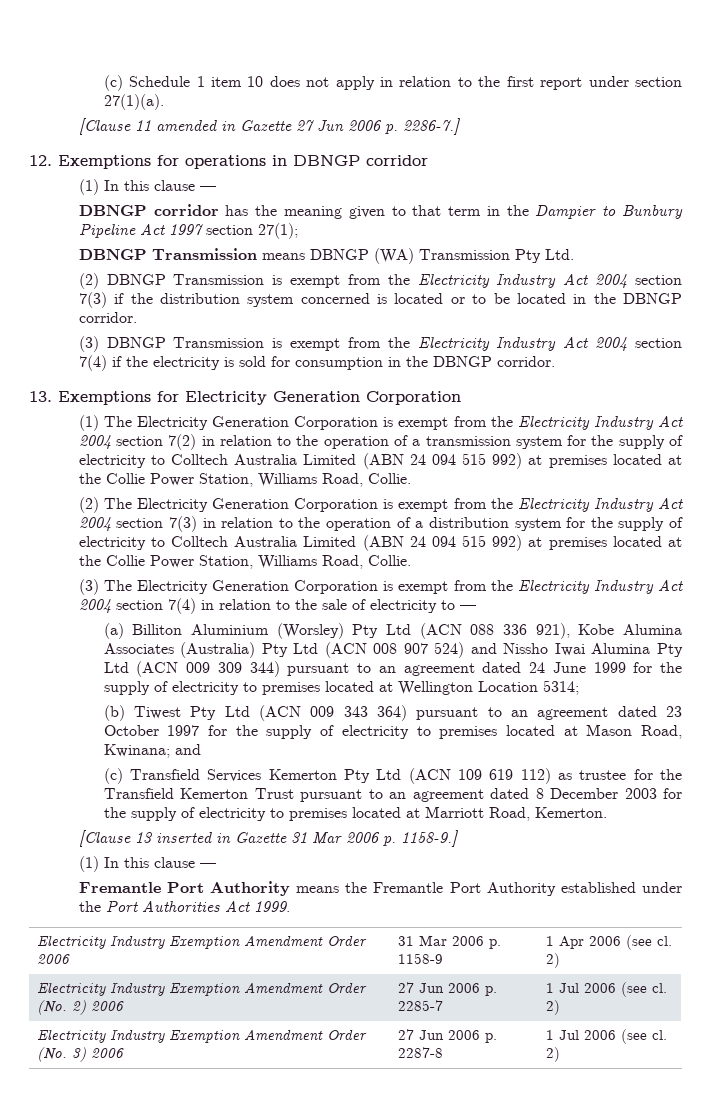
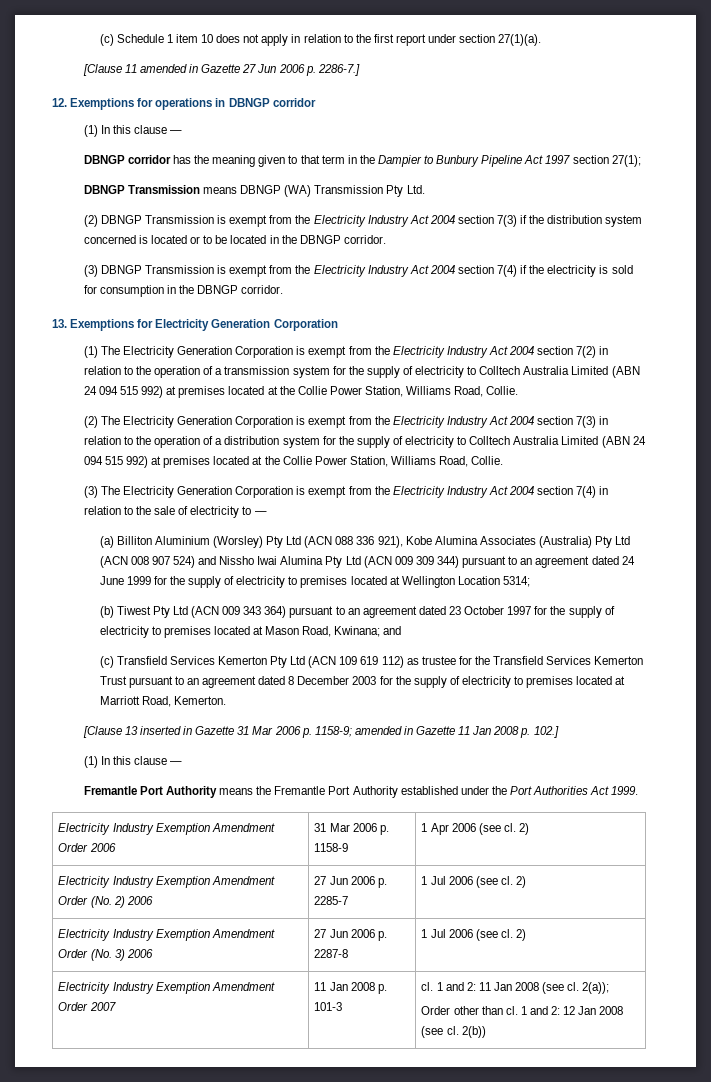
(174, 793) none -> [546,656,592,665] Services
[400,830,458,847] 1158-9.] -> [314,726,559,738] 1158-9; amended in Gazette 11 Jan 2008 p. 102.]
(561, 1054) none -> [58,982,275,994] [58,1002,116,1011] [314,982,387,994] [314,1002,343,1011] [421,982,610,994] [421,1006,624,1015] [421,1026,486,1038] // Electricity Industry Exemption Amendment Order 2007 | 11 Jan 2008 p. 101-3 | cl. 1 and 2: 11 Jan 2008 (see cl. 2(a)); // Order other than cl. 1 and 2: 12 Jan 2008 (see cl. 2(b))

